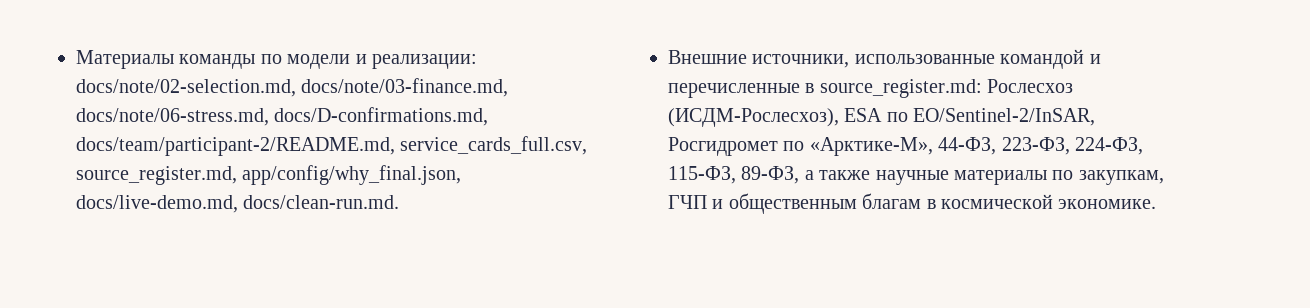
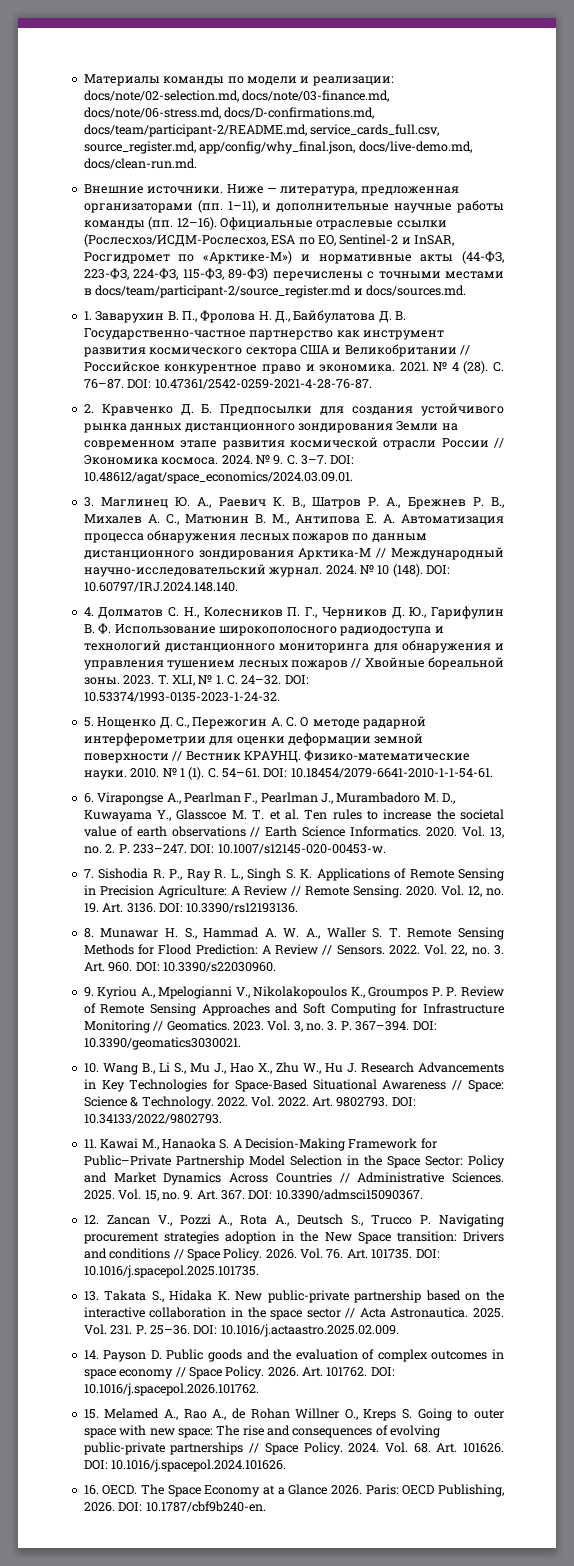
[752,49,1101,69] [668,79,1074,98] [668,108,1096,127] [668,137,1143,156] [668,166,1164,185] [668,193,1157,214] источники, использованные командой и перечисленные в source_register.md: Рослесхоз (ИСДМ-Рослесхоз), ESA по EO/Sentinel-2/InSAR, Росгидромет по «Арктике-М», 44-ФЗ, 223-ФЗ, 224-ФЗ, 115-ФЗ, 89-ФЗ, а также научные материалы по закупкам, ГЧП и общественным благам в космической экономике. -> [147,184,459,196] [83,200,504,213] [83,217,447,230] [83,234,454,247] [83,251,504,264] [83,268,505,281] [83,285,466,298] [83,310,407,323] [83,328,444,340] [83,344,470,357] [83,361,504,374] [83,379,372,389] [83,403,504,416] [83,421,458,433] [83,437,504,450] [83,455,355,465] [83,471,353,484] [83,497,504,509] [83,514,504,525] [83,530,427,543] [83,547,504,560] [83,564,450,577] [83,582,238,592] [83,606,504,619] [83,623,444,636] [83,640,504,653] [83,657,504,670] [83,675,309,686] [83,692,280,702] [83,716,427,729] [83,733,424,746] [83,750,471,763] [83,767,493,780] [83,792,456,805] [83,809,505,822] [83,826,505,838] [83,844,386,854] [83,868,504,881] [83,885,504,898] [83,903,299,913] [83,927,505,940] [83,944,504,956] [83,962,276,972] [83,986,504,999] [83,1003,504,1016] [83,1020,437,1033] [83,1037,241,1050] [83,1062,505,1075] [83,1079,504,1092] [83,1096,416,1109] [83,1114,222,1124] [83,1138,437,1151] [83,1155,505,1168] [83,1172,504,1185] [83,1189,423,1201] [83,1214,505,1227] [83,1231,504,1244] [83,1248,440,1261] [83,1265,259,1278] [83,1290,504,1303] [83,1307,504,1320] [83,1324,399,1337] [83,1349,504,1362] [83,1366,395,1379] [83,1383,259,1396] [83,1408,504,1421] [83,1425,441,1438] [83,1442,505,1455] [83,1459,287,1472] [83,1484,505,1497] [83,1501,266,1512] источники. Ниже — литература, предложенная организаторами (пп. 1–11), и дополнительные научные работы команды (пп. 12–16). Официальные отраслевые ссылки (Рослесхоз/ИСДМ-Рослесхоз, ESA по EO, Sentinel-2 и InSAR, Росгидромет по «Арктике-М») и нормативные акты (44-ФЗ, 223-ФЗ, 224-ФЗ, 115-ФЗ, 89-ФЗ) перечислены с точными местами в docs/team/participant-2/source_register.md и docs/sources.md. // 1. Заварухин В. П., Фролова Н. Д., Байбулатова Д. В. Государственно-частное партнерство как инструмент развития космического сектора США и Великобритании // Российское конкурентное право и экономика. 2021. № 4 (28). С. 76–87. DOI: 10.47361/2542-0259-2021-4-28-76-87. // 2. Кравченко Д. Б. Предпосылки для создания устойчивого рынка данных дистанционного зондирования Земли на современном этапе развития космической отрасли России // Экономика космоса. 2024. № 9. С. 3–7. DOI: 10.48612/agat/space_economics/2024.03.09.01. // 3. Маглинец Ю. А., Раевич К. В., Шатров Р. А., Брежнев Р. В., Михалев А. С., Матюнин В. М., Антипова Е. А. Автоматизация процесса обнаружения лесных пожаров по данным дистанционного зондирования Арктика-М // Международный научно-исследовательский журнал. 2024. № 10 (148). DOI: 10.60797/IRJ.2024.148.140. // 4. Долматов С. Н., Колесников П. Г., Черников Д. Ю., Гарифулин В. Ф. Использование широкополосного радиодоступа и технологий дистанционного мониторинга для обнаружения и управления тушением лесных пожаров // Хвойные бореальной зоны. 2023. Т. XLI, № 1. С. 24–32. DOI: 10.53374/1993-0135-2023-1-24-32. // 5. Нощенко Д. С., Пережогин А. С. О методе радарной интерферометрии для оценки деформации земной поверхности // Вестник КРАУНЦ. Физико-математические науки. 2010. № 1 (1). С. 54–61. DOI: 10.18454/2079-6641-2010-1-1-54-61. // 6. Virapongse A., Pearlman F., Pearlman J., Murambadoro M. D., Kuwayama Y., Glasscoe M. T. et al. Ten rules to increase the societal value of earth observations // Earth Science Informatics. 2020. Vol. 13, no. 2. P. 233–247. DOI: 10.1007/s12145-020-00453-w. // 7. Sishodia R. P., Ray R. L., Singh S. K. Applications of Remote Sensing in Precision Agriculture: A Review // Remote Sensing. 2020. Vol. 12, no. 19. Art. 3136. DOI: 10.3390/rs12193136. // 8. Munawar H. S., Hammad A. W. A., Waller S. T. Remote Sensing Methods for Flood Prediction: A Review // Sensors. 2022. Vol. 22, no. 3. Art. 960. DOI: 10.3390/s22030960. // 9. Kyriou A., Mpelogianni V., Nikolakopoulos K., Groumpos P. P. Review of Remote Sensing Approaches and Soft Computing for Infrastructure Monitoring // Geomatics. 2023. Vol. 3, no. 3. P. 367–394. DOI: 10.3390/geomatics3030021. // 10. Wang B., Li S., Mu J., Hao X., Zhu W., Hu J. Research Advancements in Key Technologies for Space-Based Situational Awareness // Space: Science & Technology. 2022. Vol. 2022. Art. 9802793. DOI: 10.34133/2022/9802793. // 11. Kawai M., Hanaoka S. A Decision-Making Framework for Public–Private Partnership Model Selection in the Space Sector: Policy and Market Dynamics Across Countries // Administrative Sciences. 2025. Vol. 15, no. 9. Art. 367. DOI: 10.3390/admsci15090367. // 12. Zancan V., Pozzi A., Rota A., Deutsch S., Trucco P. Navigating procurement strategies adoption in the New Space transition: Drivers and conditions // Space Policy. 2026. Vol. 76. Art. 101735. DOI: 10.1016/j.spacepol.2025.101735. // 13. Takata S., Hidaka K. New public-private partnership based on the interactive collaboration in the space sector // Acta Astronautica. 2025. Vol. 231. P. 25–36. DOI: 10.1016/j.actaastro.2025.02.009. // 14. Payson D. Public goods and the evaluation of complex outcomes in space economy // Space Policy. 2026. Art. 101762. DOI: 10.1016/j.spacepol.2026.101762. // 15. Melamed A., Rao A., de Rohan Willner O., Kreps S. Going to outer space with new space: The rise and consequences of evolving public-private partnerships // Space Policy. 2024. Vol. 68. Art. 101626. DOI: 10.1016/j.spacepol.2024.101626. // 16. OECD. The Space Economy at a Glance 2026. Paris: OECD Publishing, 2026. DOI: 10.1787/cbf9b240-en.

